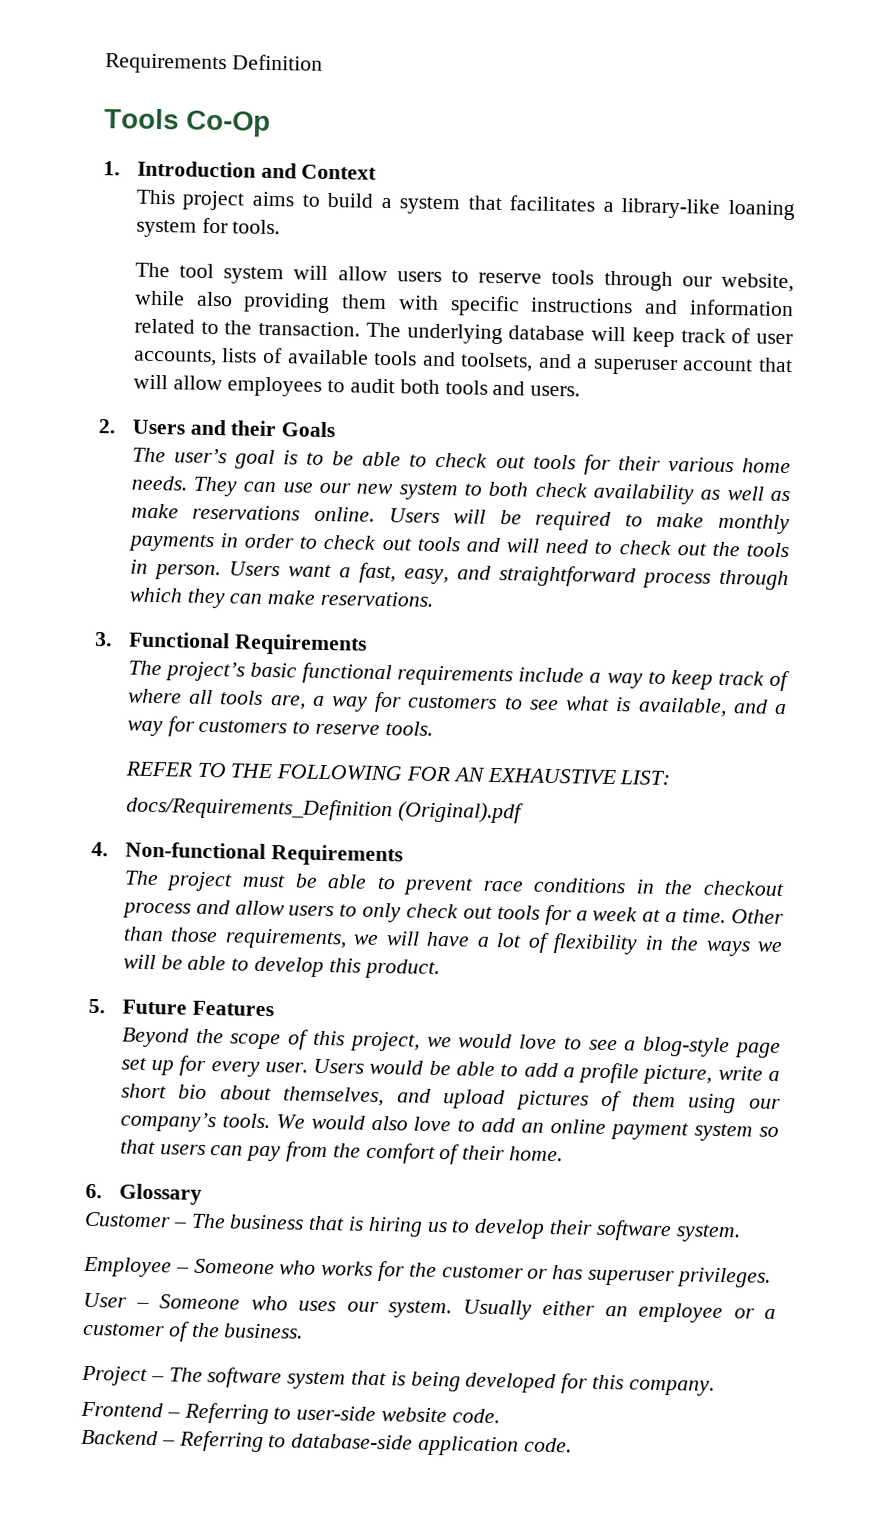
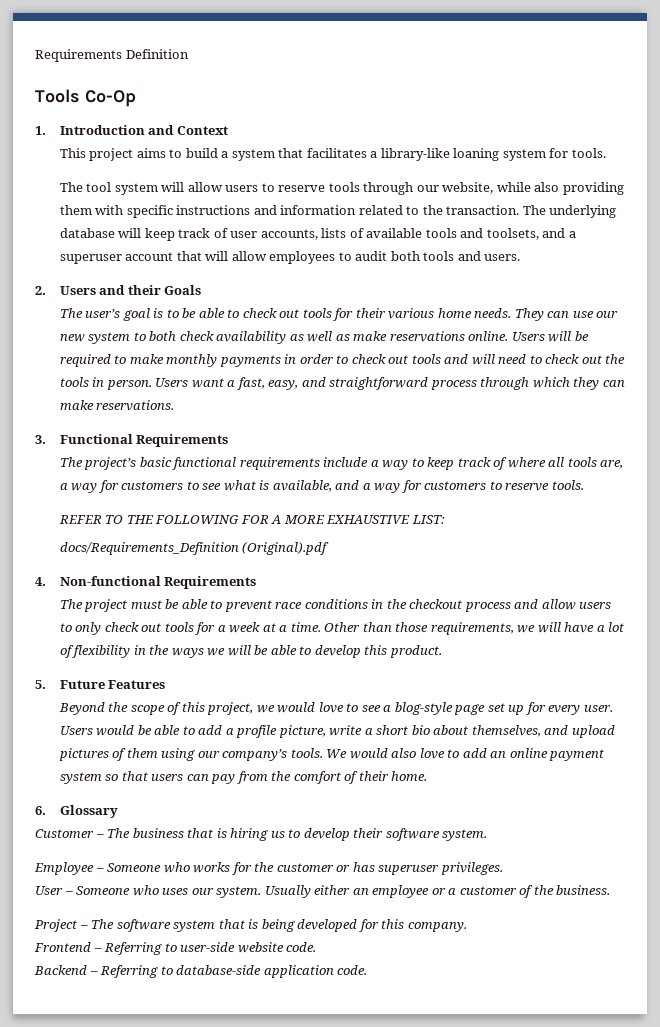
[452,767,485,782] AN -> [271,515,325,524] A MORE

